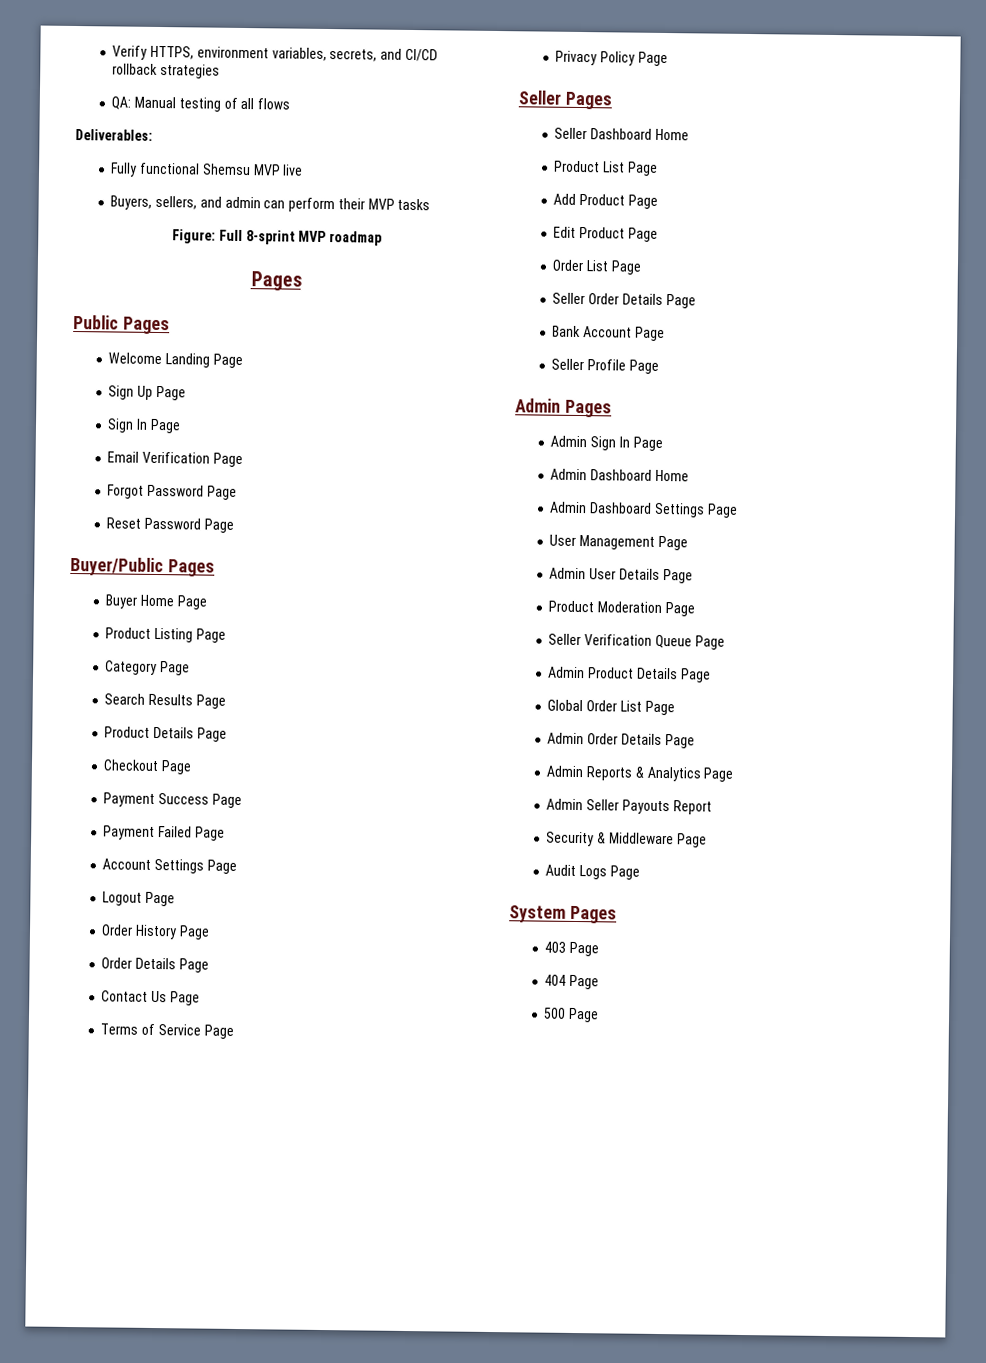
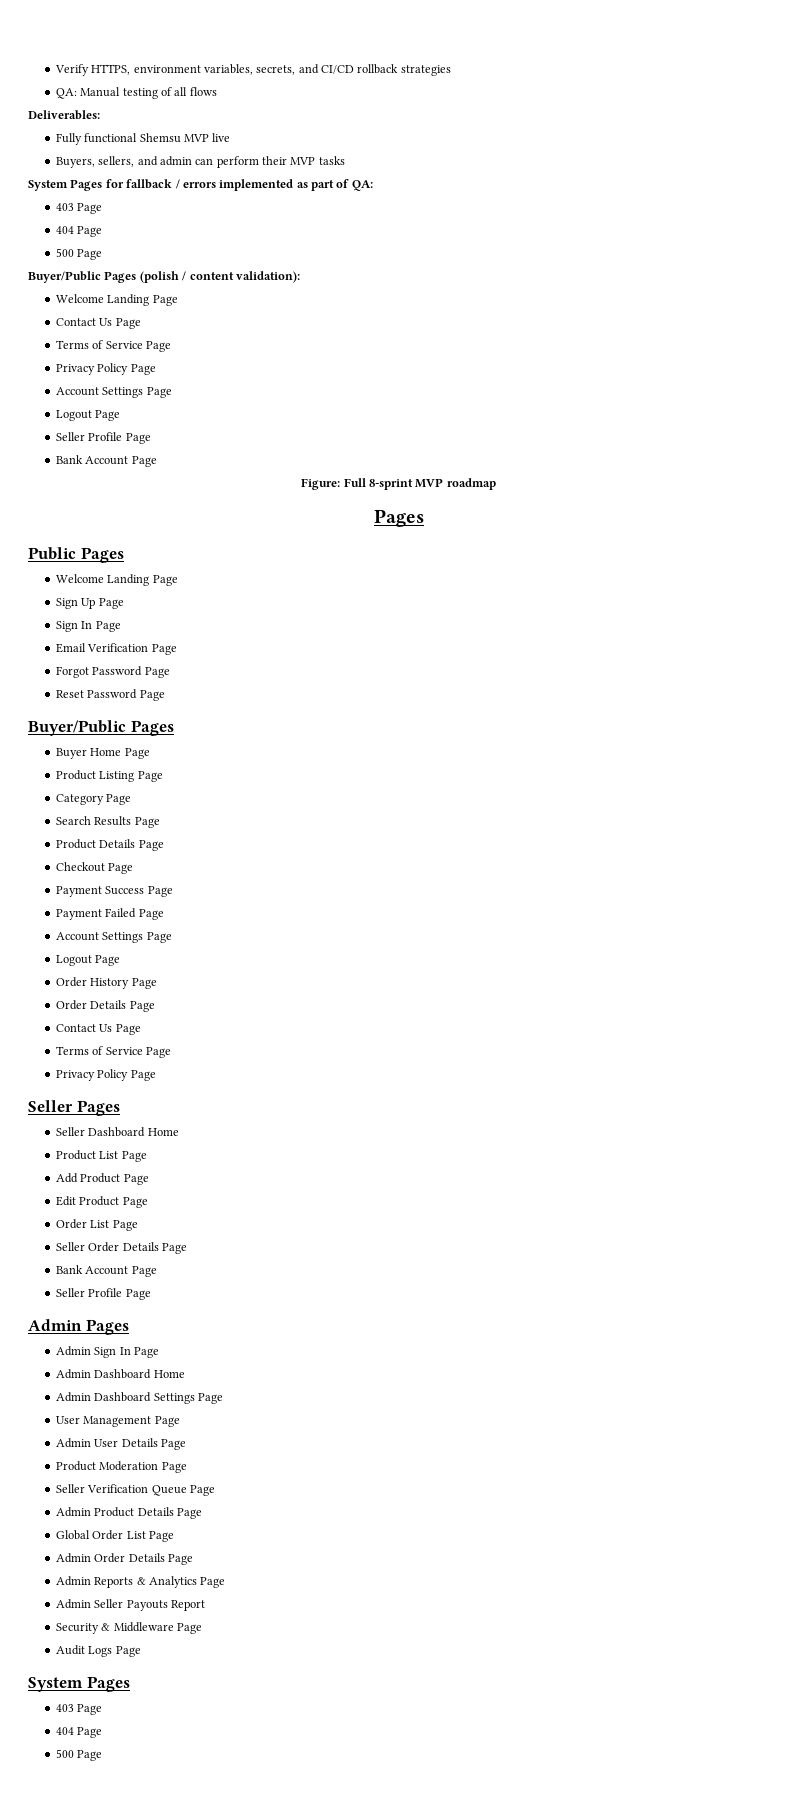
(431, 204) none -> [28,179,373,191] [55,203,103,214] [55,226,103,237] [55,248,103,260] [28,271,300,283] [55,294,178,306] [55,318,141,329] [55,340,171,352] [55,363,156,375] [55,387,172,398] [55,410,121,421] [55,432,151,444] [55,455,157,467] // System Pages for fallback / errors implemented as part of QA: // 403 Page // 404 Page // 500 Page // Buyer/Public Pages (polish / content validation): // Welcome Landing Page // Contact Us Page // Terms of Service Page // Privacy Policy Page // Account Settings Page // Logout Page // Seller Profile Page // Bank Account Page

